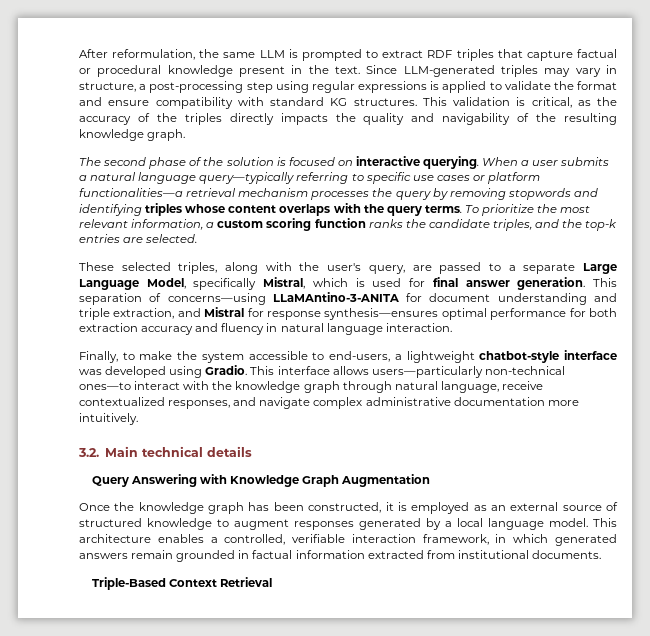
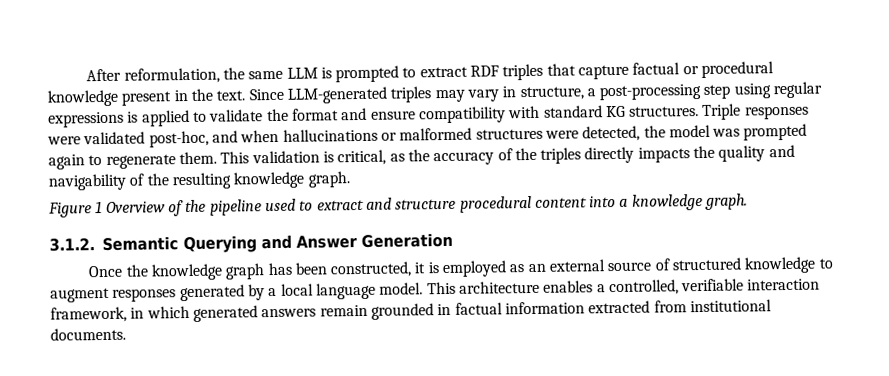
(417, 102) none -> [702,103,809,120] [47,123,808,148] [48,151,217,170] Triple responses were validated post-hoc, and when hallucinations or malformed structures were detected, the model was prompted again to regenerate them.
[79,156,610,169] [79,172,541,184] [79,188,598,200] [79,203,591,216] [79,218,618,231] [79,234,198,243] [79,262,617,274] [79,277,618,290] [79,292,617,305] [79,307,617,320] [79,323,452,335] [79,350,618,363] [79,365,565,378] [79,381,543,393] [79,397,579,409] [79,413,138,425] [78,446,252,457] [91,474,431,487] The second phase of the solution is focused on interactive querying. When a user submits a natural language query—typically referring to specific use cases or platform functionalities—a retrieval mechanism processes the query by removing stopwords and identifying triples whose content overlaps with the query terms. To prioritize the most relevant information, a custom scoring function ranks the candidate triples, and the top-k entries are selected. // These selected triples, along with the user's query, are passed to a separate Large Language Model, specifically Mistral, which is used for final answer generation. This separation of concerns—using LLaMAntino-3-ANITA for document understanding and triple extraction, and Mistral for response synthesis—ensures optimal performance for both extraction accuracy and fluency in natural language interaction. // Finally, to make the system accessible to end-users, a lightweight chatbot-style interface was developed using Gradio. This interface allows users—particularly non-technical ones—to interact with the knowledge graph through natural language, receive contextualized responses, and navigate complex administrative documentation more intuitively. // 3.2. Main technical details // Query Answering with Knowledge Graph Augmentation -> [48,193,749,218] [49,232,453,254] Figure 1 Overview of the pipeline used to extract and structure procedural content into a knowledge graph. // 3.1.2. Semantic Querying and Answer Generation
[91,577,272,590] // Triple-Based Context Retrieval -> (126, 334) none

